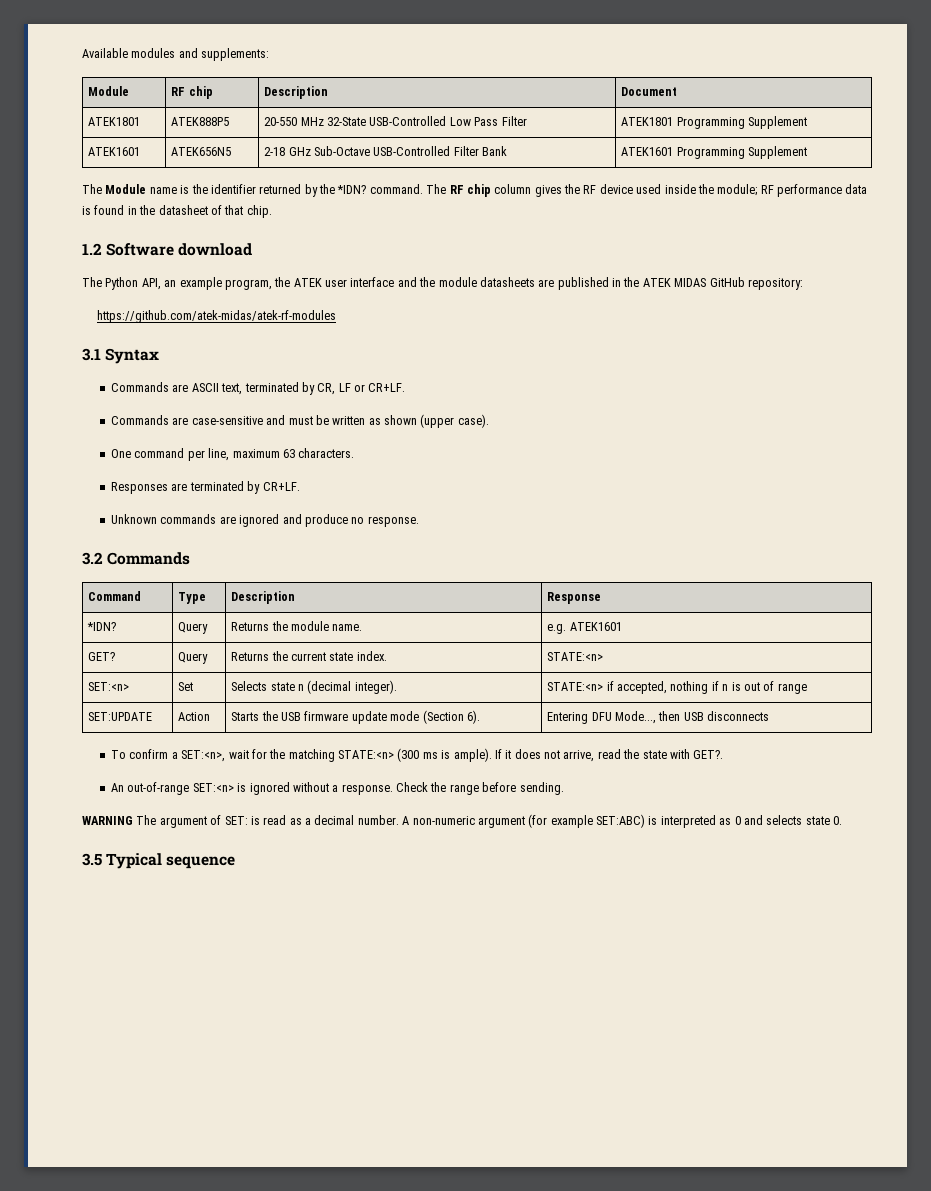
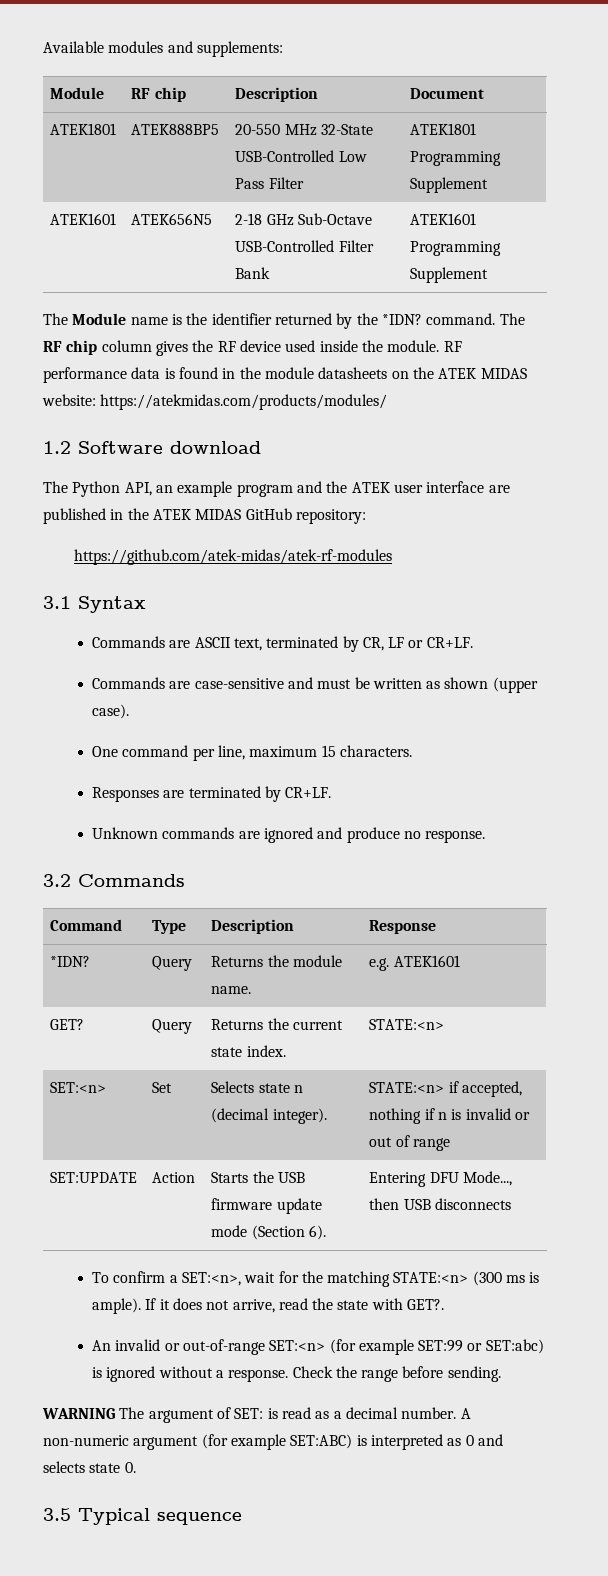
[171,117,230,126] ATEK888P5 -> [131,124,220,135] ATEK888BP5
[717,184,758,196] module; -> [387,340,440,352] module.
[158,205,272,218] datasheet of that chip. -> [264,367,527,379] [42,394,388,410] module datasheets on the ATEK MIDAS website: https://atekmidas.com/products/modules/
[224,279,272,290] program, -> [236,481,322,497] program and
[397,277,535,287] and the module datasheets -> (485, 487) none
[282,449,295,458] 63 -> [321,745,336,757] 15
(741, 686) none -> [465,1108,531,1120] invalid or
[127,782,234,795] out-of-range SET:<n> -> [115,1339,544,1355] invalid or out-of-range SET:<n> (for example SET:99 or SET:abc)

